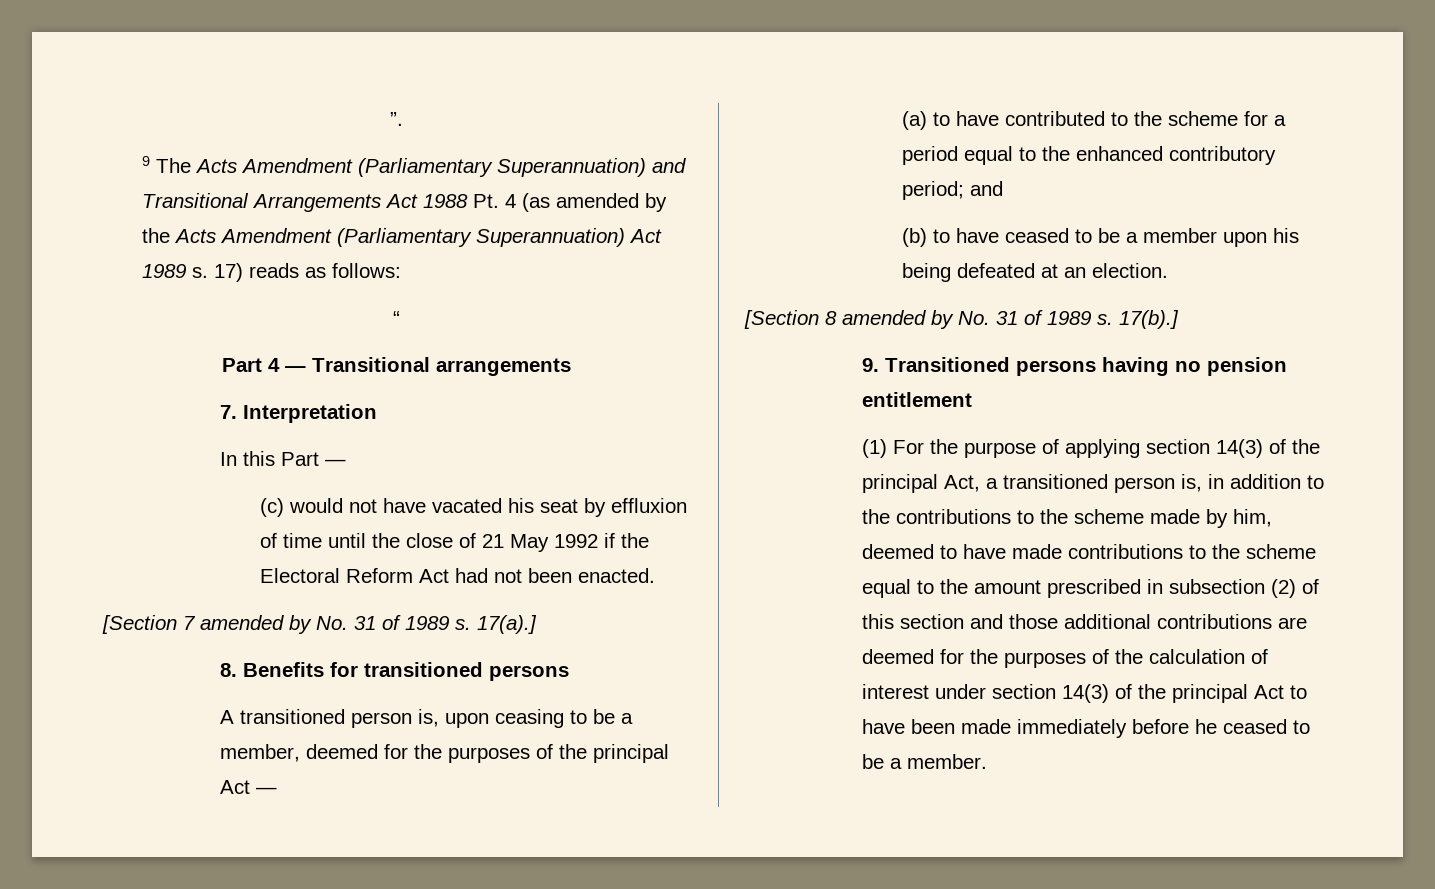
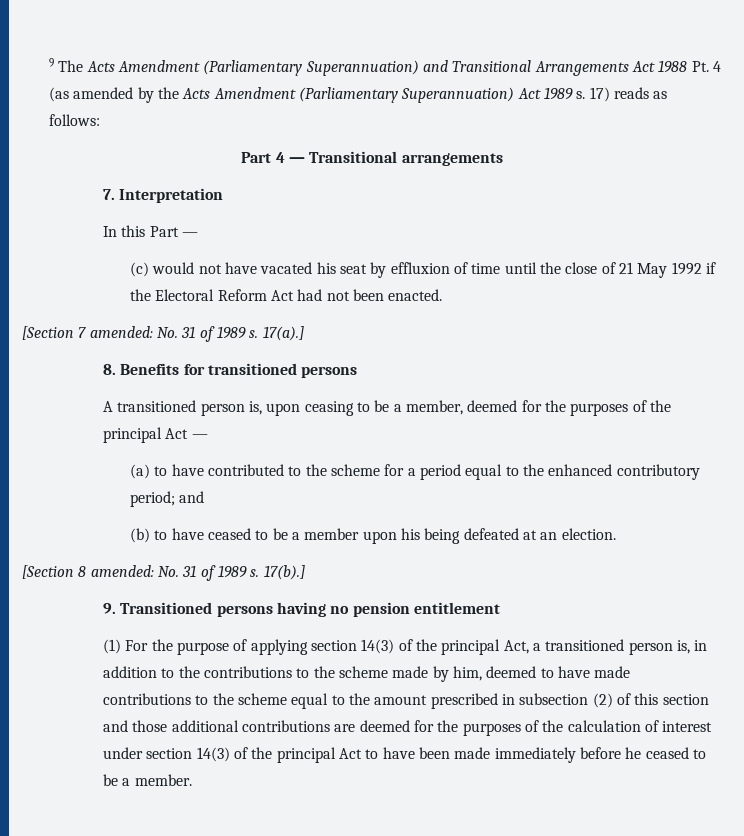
[390,112,403,126] ”. // -> (49, 62) none
[393,311,400,325] // “ -> (101, 120) none
[200,615,312,634] amended by -> [89,326,153,338] amended:
[842,310,954,329] amended by -> [90,565,154,577] amended:

